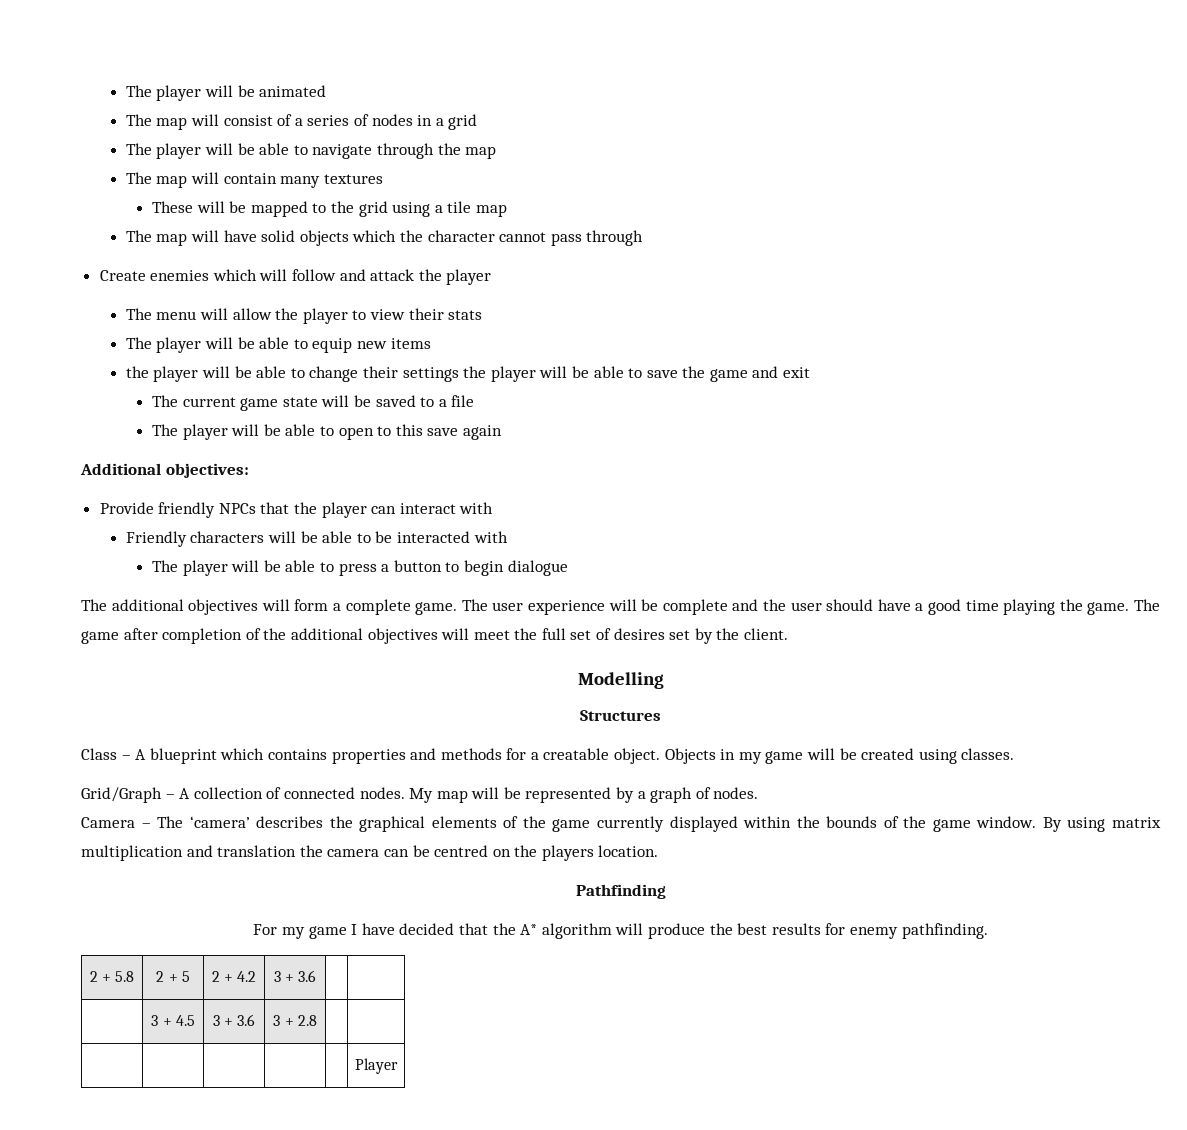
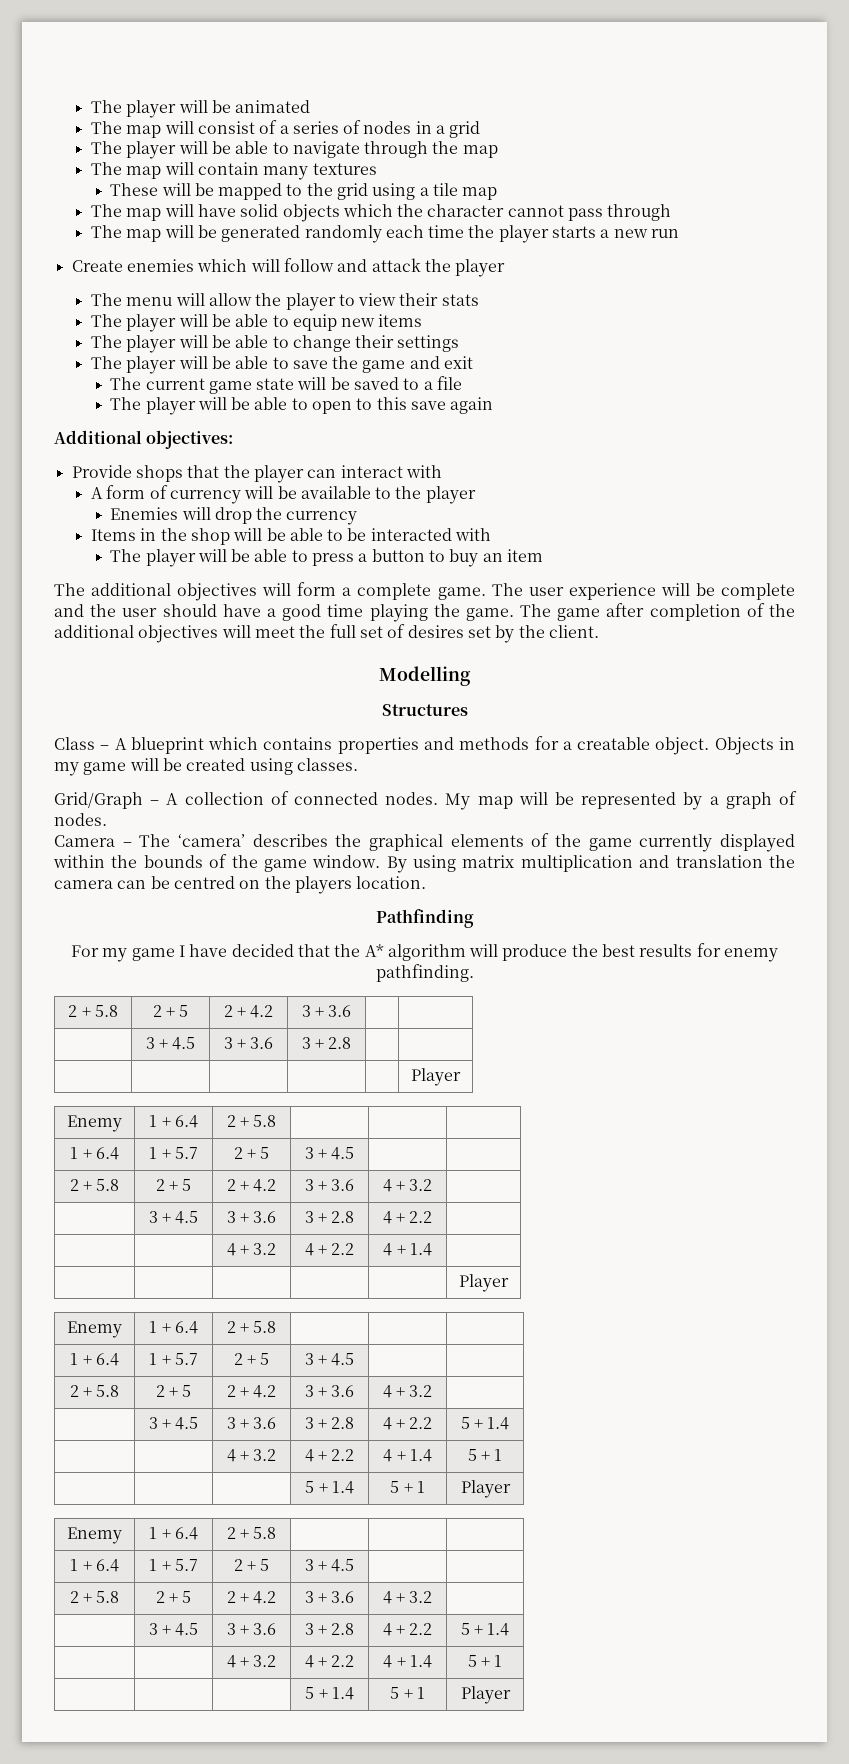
(644, 238) none -> [90,225,680,243] // The map will be generated randomly each time the player starts a new run
[125,366,149,378] the -> [90,335,122,348] The
[463,366,487,378] the -> [90,356,122,369] // The
[158,502,256,518] friendly NPCs -> [135,465,183,482] shops
[125,531,265,547] Friendly characters -> [90,485,476,504] [110,507,358,525] [90,528,230,545] A form of currency will be available to the player // Enemies will drop the currency // Items in the shop
[463,560,568,576] begin dialogue -> [449,549,544,567] buy an item
(398, 1066) none -> [67,1115,122,1132] [149,1115,198,1128] [226,1115,277,1127] [70,1147,119,1160] [149,1147,198,1159] [233,1147,270,1159] [304,1147,355,1160] [69,1179,120,1191] [155,1179,192,1191] [226,1179,277,1192] [304,1179,355,1191] [382,1179,433,1192] [148,1211,199,1224] [226,1211,277,1223] [304,1211,355,1223] [382,1211,433,1224] [226,1243,277,1256] [304,1243,355,1256] [383,1243,432,1256] [459,1274,509,1292] [67,1321,122,1338] [149,1321,198,1334] [226,1321,277,1333] [70,1353,119,1366] [149,1353,198,1365] [233,1353,270,1365] [304,1353,355,1366] [69,1385,120,1397] [155,1385,192,1397] [226,1385,277,1398] [304,1385,355,1397] [382,1385,433,1398] [148,1417,199,1430] [226,1417,277,1429] [304,1417,355,1429] [382,1417,433,1430] [460,1417,510,1430] [226,1449,277,1462] [304,1449,355,1462] [383,1449,432,1462] [467,1449,503,1461] [305,1481,354,1494] [390,1481,425,1493] [460,1480,511,1498] [67,1527,122,1544] [149,1527,198,1540] [226,1527,277,1539] [70,1559,119,1572] [149,1559,198,1571] [233,1559,270,1571] [304,1559,355,1572] [69,1591,120,1603] [155,1591,192,1603] [226,1591,277,1604] [304,1591,355,1603] [382,1591,433,1604] [148,1623,199,1636] [226,1623,277,1635] [304,1623,355,1635] [382,1623,433,1636] [460,1623,510,1636] [226,1655,277,1668] [304,1655,355,1668] [383,1655,432,1668] [467,1655,503,1667] [305,1687,354,1700] [390,1687,425,1699] [460,1686,511,1704] // Enemy | 1 + 6.4 | 2 + 5.8 | | | // 1 + 6.4 | 1 + 5.7 | 2 + 5 | 3 + 4.5 | | // 2 + 5.8 | 2 + 5 | 2 + 4.2 | 3 + 3.6 | 4 + 3.2 | // | 3 + 4.5 | 3 + 3.6 | 3 + 2.8 | 4 + 2.2 | // | | 4 + 3.2 | 4 + 2.2 | 4 + 1.4 | // | | | | | Player // Enemy | 1 + 6.4 | 2 + 5.8 | | | // 1 + 6.4 | 1 + 5.7 | 2 + 5 | 3 + 4.5 | | // 2 + 5.8 | 2 + 5 | 2 + 4.2 | 3 + 3.6 | 4 + 3.2 | // | 3 + 4.5 | 3 + 3.6 | 3 + 2.8 | 4 + 2.2 | 5 + 1.4 // | | 4 + 3.2 | 4 + 2.2 | 4 + 1.4 | 5 + 1 // | | | 5 + 1.4 | 5 + 1 | Player // Enemy | 1 + 6.4 | 2 + 5.8 | | | // 1 + 6.4 | 1 + 5.7 | 2 + 5 | 3 + 4.5 | | // 2 + 5.8 | 2 + 5 | 2 + 4.2 | 3 + 3.6 | 4 + 3.2 | // | 3 + 4.5 | 3 + 3.6 | 3 + 2.8 | 4 + 2.2 | 5 + 1.4 // | | 4 + 3.2 | 4 + 2.2 | 4 + 1.4 | 5 + 1 // | | | 5 + 1.4 | 5 + 1 | Player

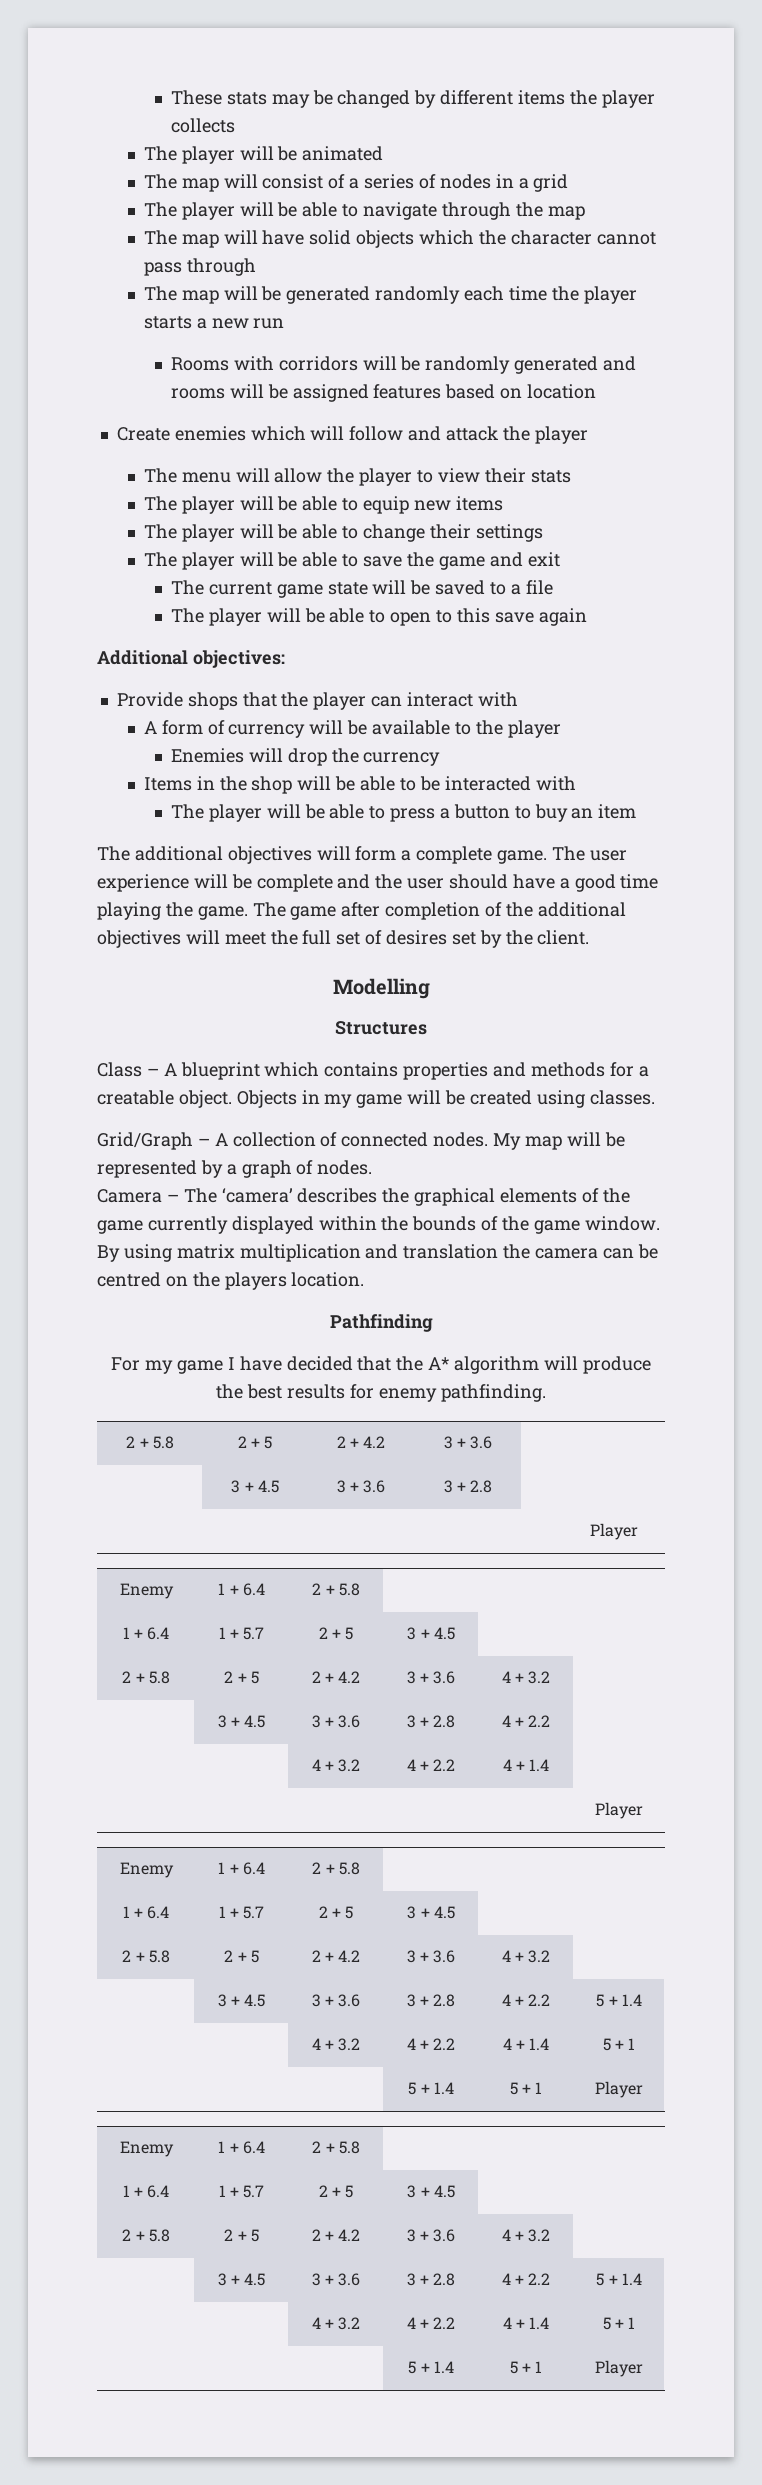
(90, 106) none -> [170,90,655,108] [170,118,235,133] These stats may be changed by different items the player collects //
[90,162,377,180] [110,183,498,200] // The map will contain many textures // These will be mapped to the grid using a tile map -> (585, 213) none
(680, 233) none -> [170,356,637,374] [170,384,597,402] // Rooms with corridors will be randomly generated and rooms will be assigned features based on location

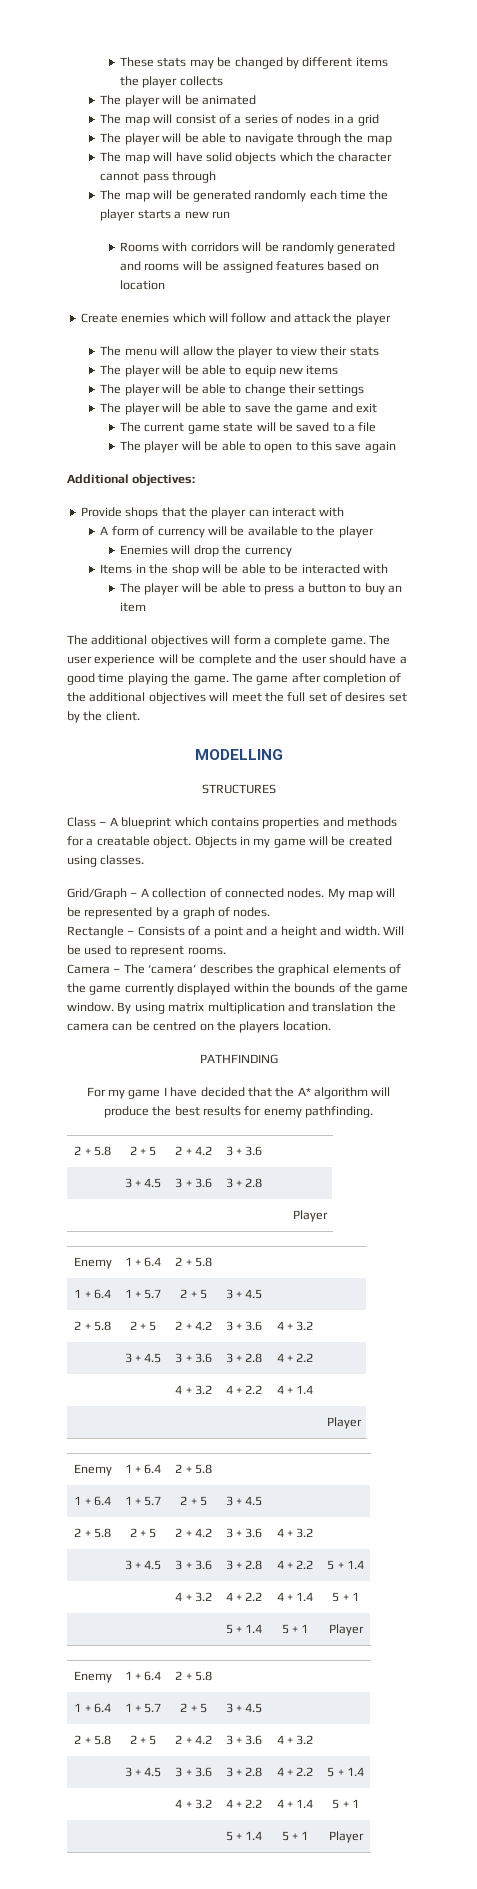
[332,978,430,999] [335,1021,427,1035] Modelling // Structures -> [194,749,283,760] [201,784,276,794] MODELLING // STRUCTURES
(373, 1167) none -> [67,926,405,938] [67,945,226,957] // Rectangle – Consists of a point and a height and width. Will be used to represent rooms.
[329,1314,433,1332] Pathfinding -> [199,1054,278,1064] PATHFINDING

